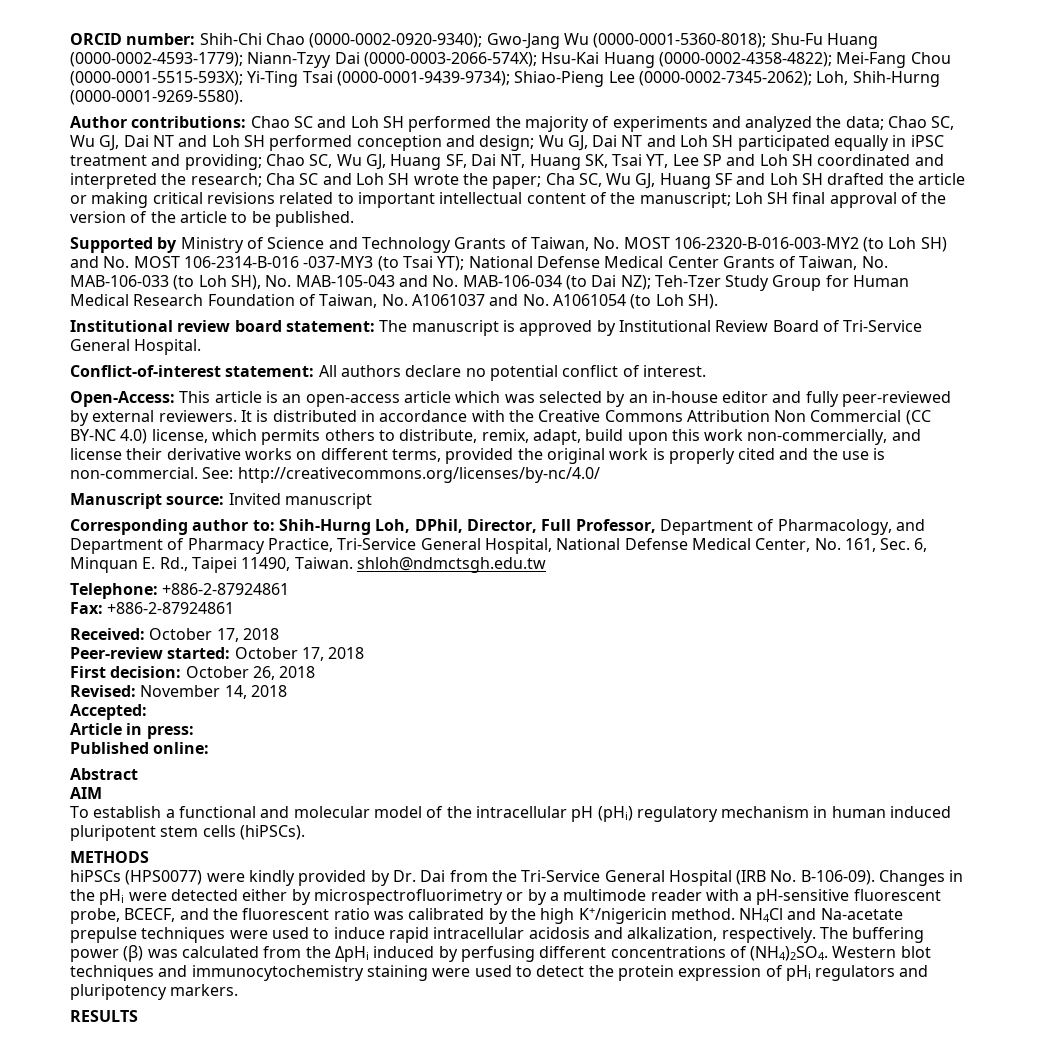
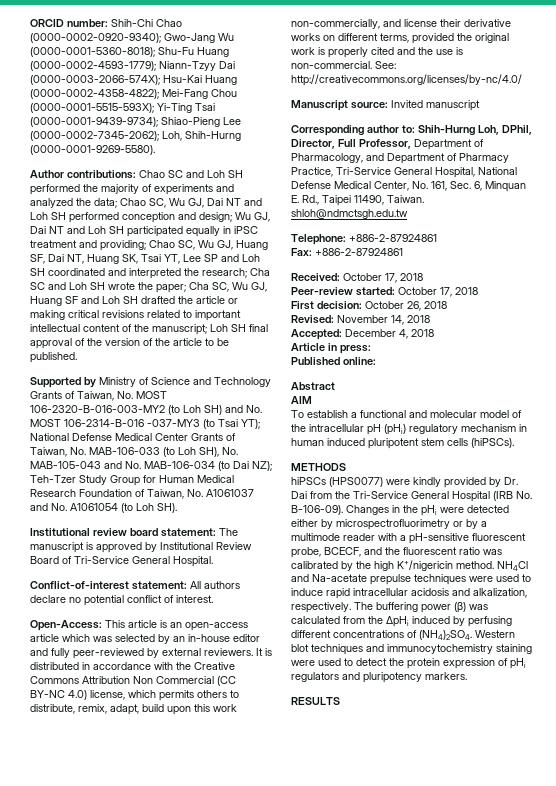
(147, 712) none -> [345,329,434,339] December 4, 2018

